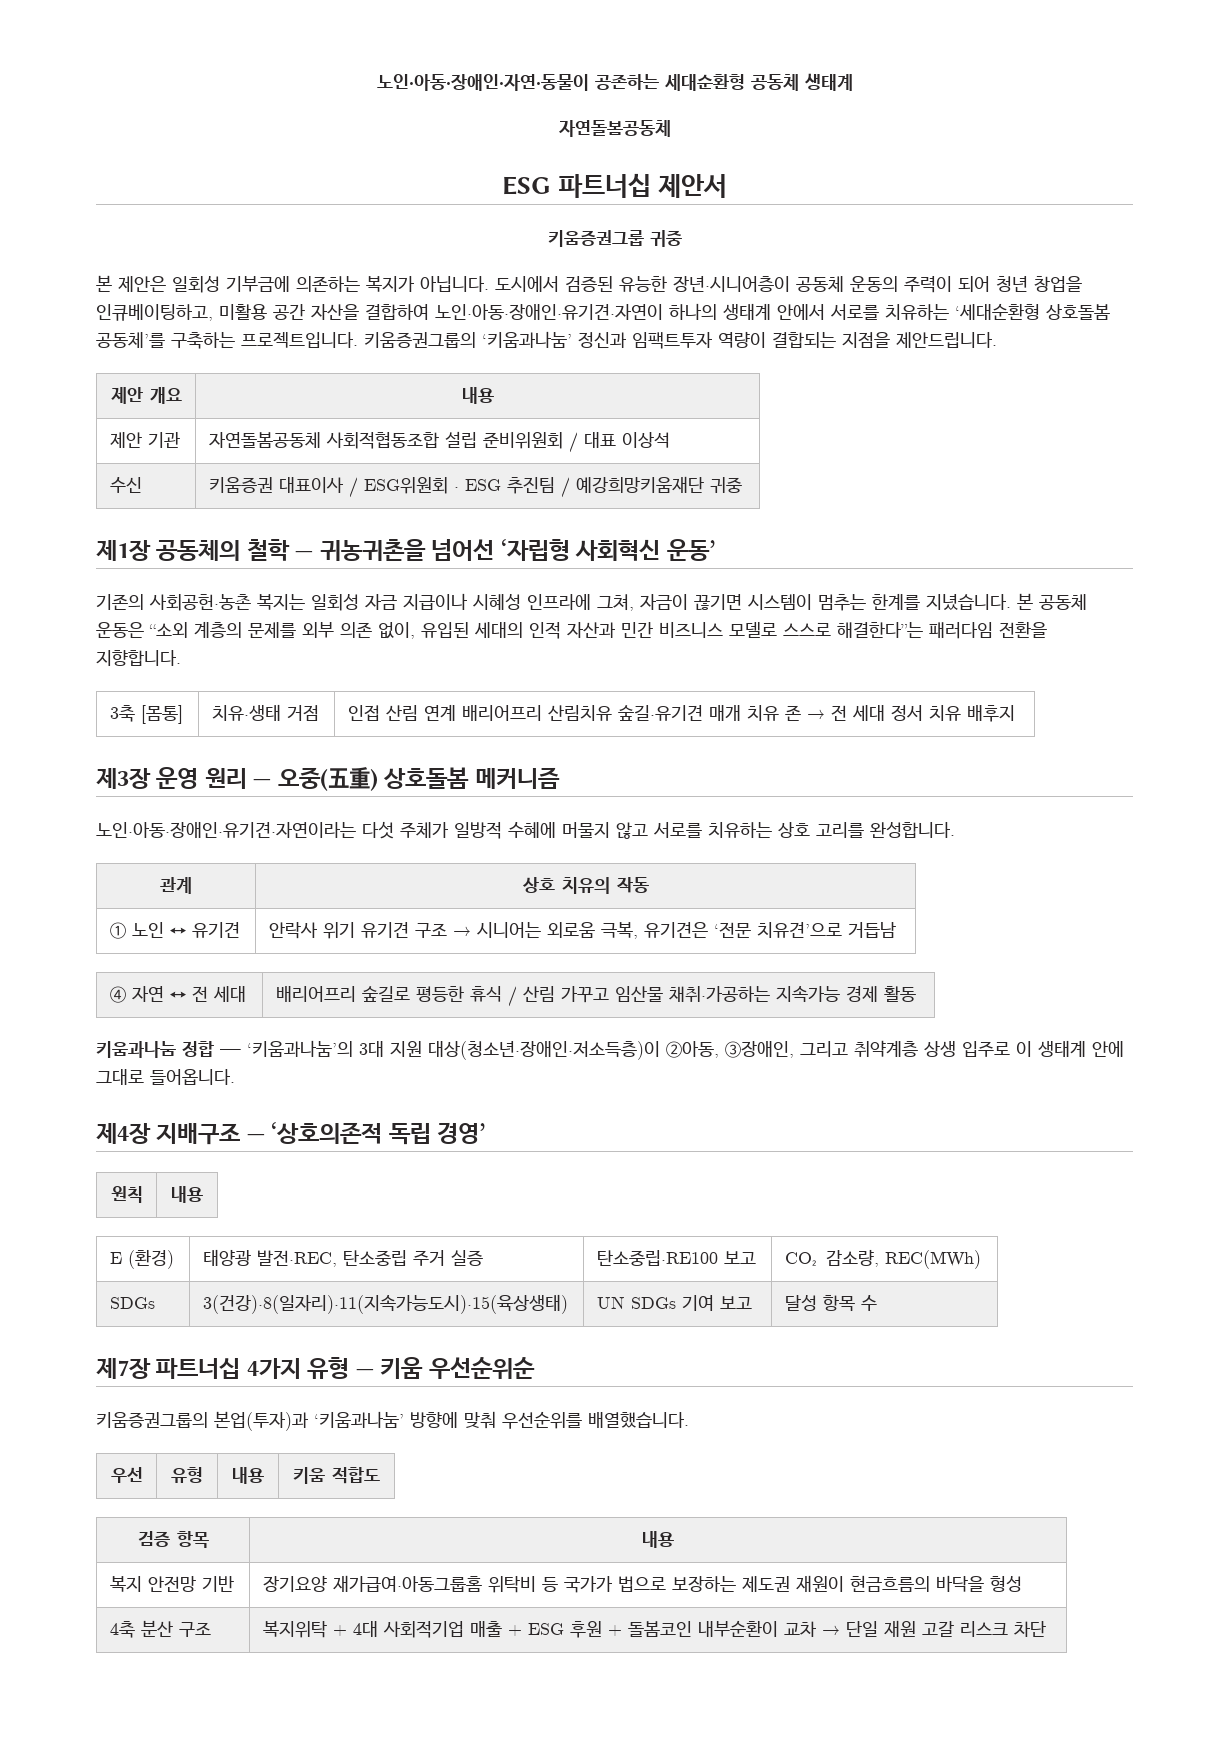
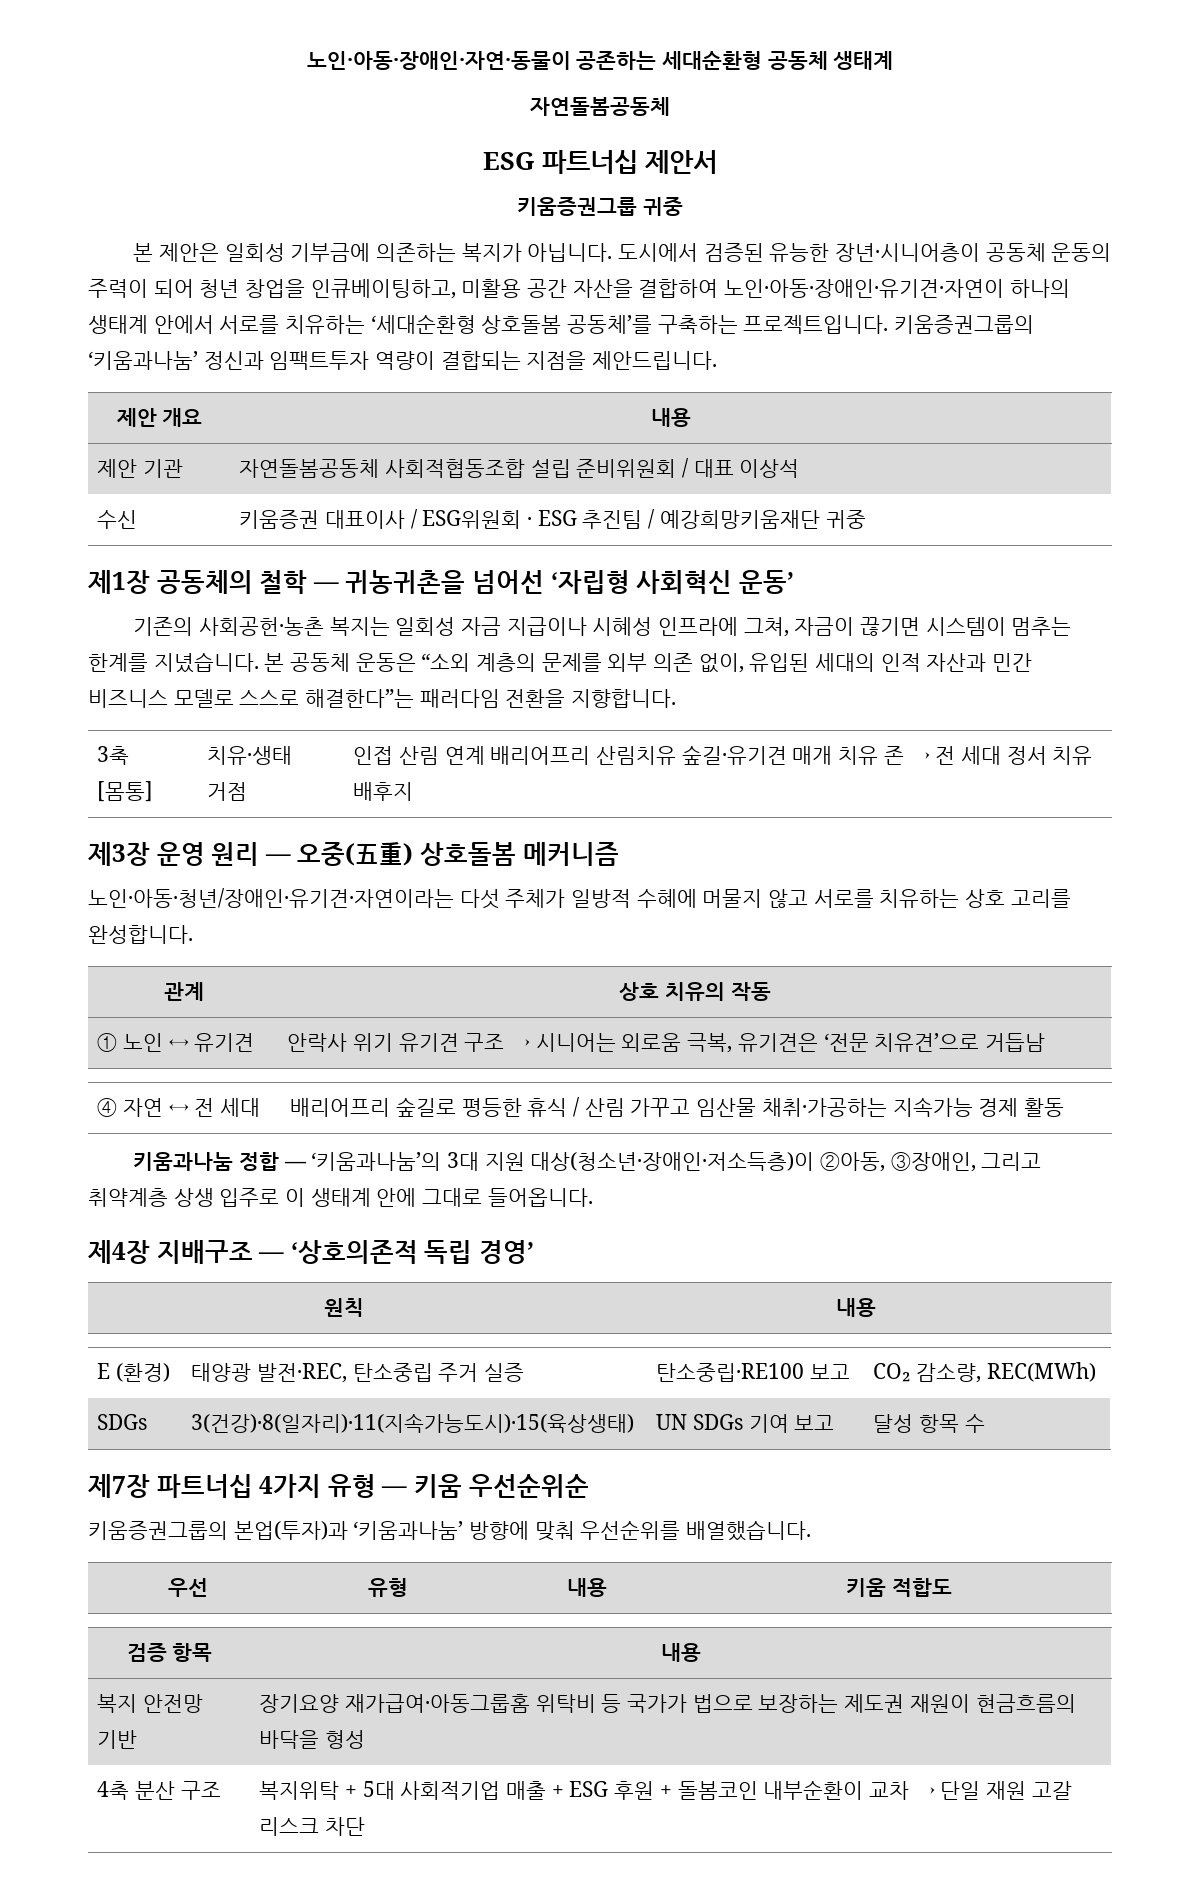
[96,822,356,838] 노인·아동·장애인·유기견·자연이라는 -> [88,888,454,908] 노인·아동·청년/장애인·유기견·자연이라는
[352,1621,378,1637] 4대 -> [362,1781,395,1800] 5대

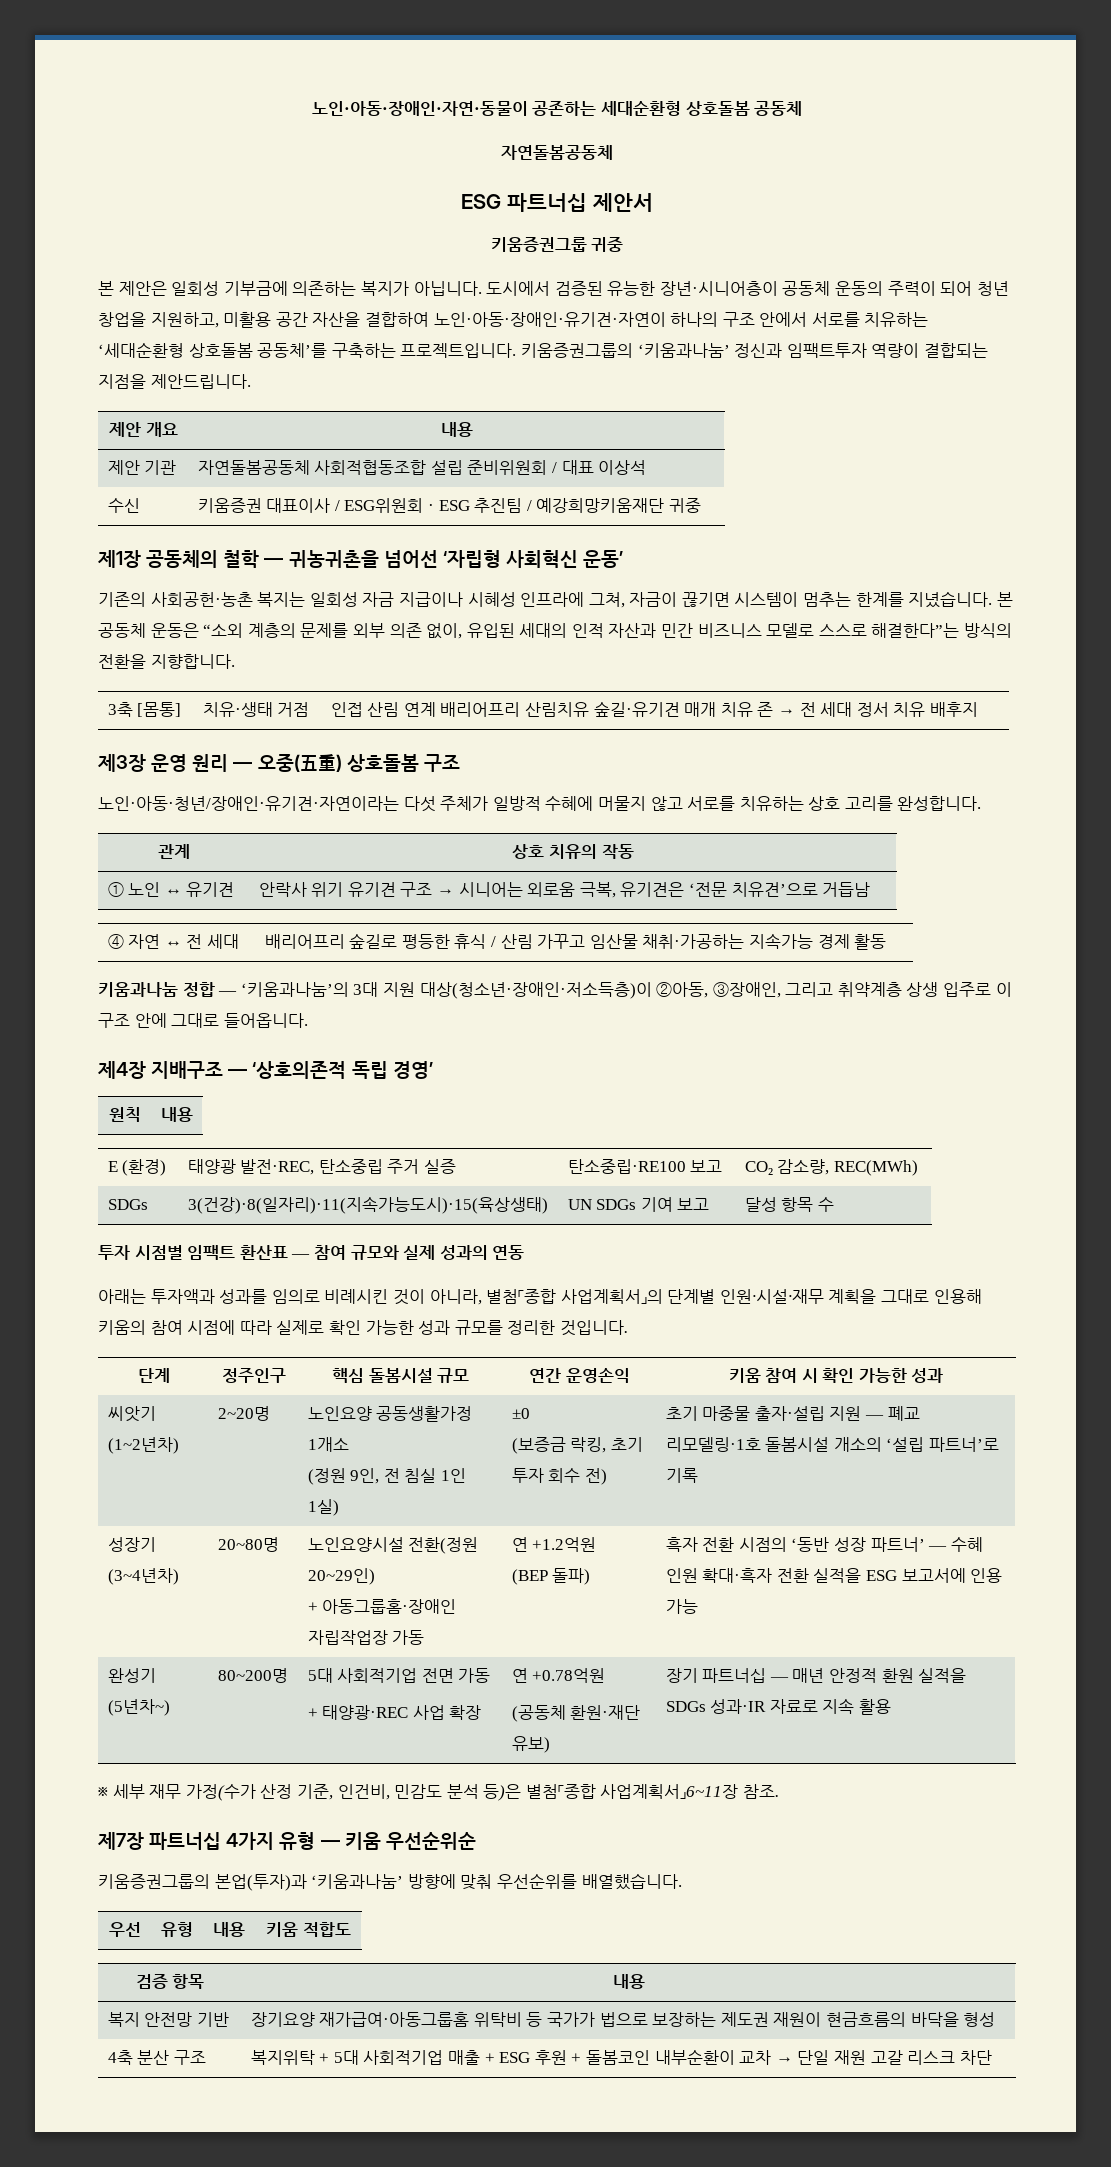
[767,51,894,70] 공동체 생태계 -> [685,101,803,116] 상호돌봄 공동체
[310,279,456,299] 인큐베이팅하고, -> [150,312,219,328] 지원하고,
[88,315,148,334] 생태계 -> [722,312,755,327] 구조
[419,689,500,708] 패러다임 -> [964,623,1013,638] 방식의
[522,842,619,866] 메커니즘 -> [423,754,460,772] 구조
[310,1188,371,1207] 생태계 -> [98,1013,130,1028] 구조
(985, 1423) none -> [98,1245,525,1260] [98,1289,982,1305] [98,1320,628,1336] [137,1368,170,1383] [221,1368,286,1383] [331,1368,470,1383] [529,1368,630,1383] [728,1368,944,1383] [107,1406,156,1422] [107,1437,179,1454] [217,1406,270,1421] [307,1406,473,1422] [307,1437,349,1452] [307,1468,467,1485] [307,1499,339,1516] [511,1408,530,1419] [511,1437,643,1454] [511,1468,607,1485] [665,1406,920,1421] [665,1437,1000,1452] [665,1468,698,1483] [107,1537,156,1552] [107,1568,179,1585] [217,1537,279,1552] [307,1537,479,1554] [307,1568,375,1585] [307,1599,457,1614] [307,1630,425,1645] [511,1537,597,1552] [511,1568,591,1585] [665,1537,983,1552] [665,1568,1003,1583] [665,1599,698,1614] [107,1668,156,1683] [107,1699,170,1716] [217,1668,288,1683] [307,1668,491,1683] [307,1705,482,1720] [511,1668,606,1683] [511,1705,641,1722] [511,1736,550,1753] [665,1668,967,1683] [665,1698,892,1715] [98,1784,780,1801] // 투자 시점별 임팩트 환산표 — 참여 규모와 실제 성과의 연동 // 아래는 투자액과 성과를 임의로 비례시킨 것이 아니라, 별첨「종합 사업계획서」의 단계별 인원·시설·재무 계획을 그대로 인용해 키움의 참여 시점에 따라 실제로 확인 가능한 성과 규모를 정리한 것입니다. // 단계 | 정주인구 | 핵심 돌봄시설 규모 | 연간 운영손익 | 키움 참여 시 확인 가능한 성과 // 씨앗기 (1~2년차) | 2~20명 | 노인요양 공동생활가정 1개소 // (정원 9인, 전 침실 1인 1실) | ±0 // (보증금 락킹, 초기 투자 회수 전) | 초기 마중물 출자·설립 지원 — 폐교 리모델링·1호 돌봄시설 개소의 ‘설립 파트너’로 기록 // 성장기 (3~4년차) | 20~80명 | 노인요양시설 전환(정원 20~29인) // + 아동그룹홈·장애인 자립작업장 가동 | 연 +1.2억원 // (BEP 돌파) | 흑자 전환 시점의 ‘동반 성장 파트너’ — 수혜 인원 확대·흑자 전환 실적을 ESG 보고서에 인용 가능 // 완성기 (5년차~) | 80~200명 | 5대 사회적기업 전면 가동 // + 태양광·REC 사업 확장 | 연 +0.78억원 // (공동체 환원·재단 유보) | 장기 파트너십 — 매년 안정적 환원 실적을 SDGs 성과·IR 자료로 지속 활용 // ※ 세부 재무 가정(수가 산정 기준, 인건비, 민감도 분석 등)은 별첨「종합 사업계획서」6~11장 참조.

